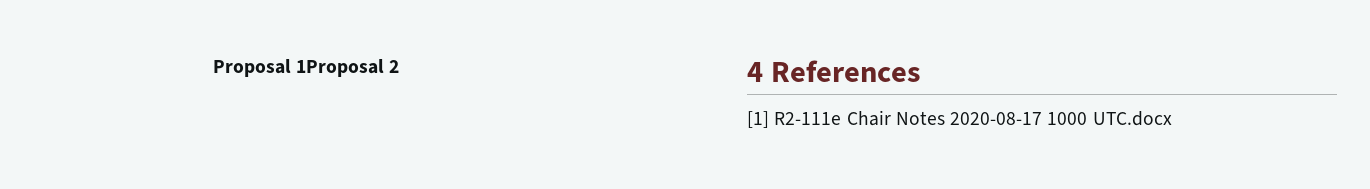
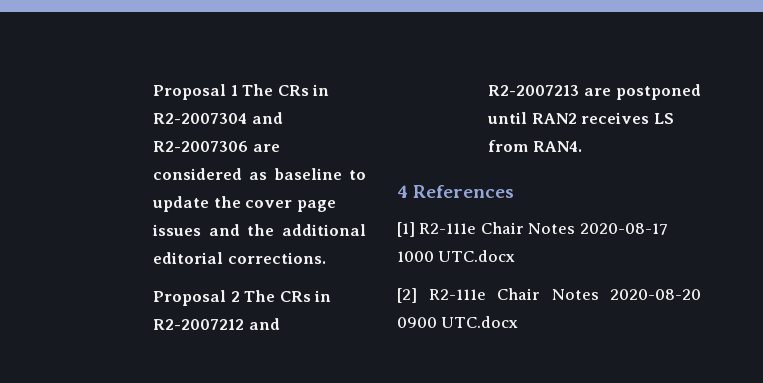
[212,59,400,77] Proposal 1Proposal 2 -> [153,84,330,100] [153,112,283,124] [153,141,280,152] [153,168,366,180] [152,196,336,212] [152,224,366,236] [153,252,326,264] [153,290,332,306] [153,318,280,330] [488,84,701,100] [487,112,674,124] [488,140,582,152] Proposal 1 The CRs in R2-2007304 and R2-2007306 are considered as baseline to update the cover page issues and the additional editorial corrections. // Proposal 2 The CRs in R2-2007212 and R2-2007213 are postponed until RAN2 receives LS from RAN4.
(1172, 118) none -> [397,288,701,303] [397,316,519,328] // [2] R2-111e Chair Notes 2020-08-20 0900 UTC.docx

